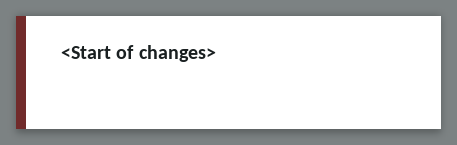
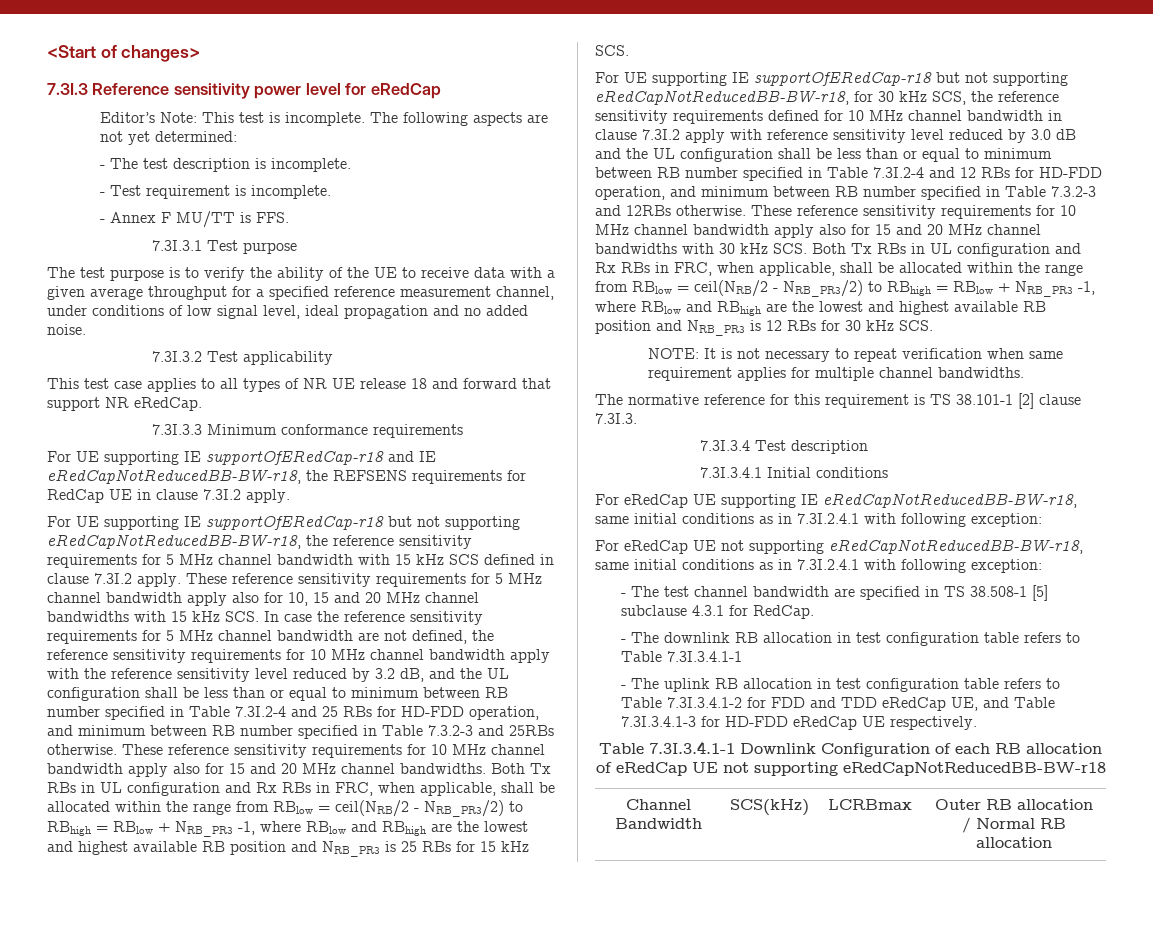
(216, 53) none -> [47,83,441,99] [99,112,548,126] [99,131,237,145] [99,158,351,172] [99,185,331,199] [99,211,289,228] [152,240,298,254] [47,267,555,281] [47,286,554,300] [47,305,528,319] [47,324,86,335] [152,351,334,365] [47,378,551,392] [47,397,202,411] [152,424,464,438] [47,450,436,465] [47,469,526,484] [47,489,290,503] [47,515,520,530] [47,534,472,549] [47,554,554,568] [47,573,542,587] [47,592,479,606] [47,611,483,625] [47,630,494,644] [47,649,550,663] [47,668,509,682] [47,687,508,701] [47,706,539,720] [47,725,554,739] [47,744,545,758] [47,763,551,777] [47,782,555,796] [47,800,523,817] [47,821,528,837] [47,841,529,857] [595,45,629,56] [595,71,1068,86] [595,90,1059,105] [595,110,1062,124] [595,129,1076,143] [595,148,1052,162] [595,167,1102,181] [595,186,1096,200] [595,205,1076,219] [595,224,1041,238] [595,243,1081,257] [595,262,1083,276] [595,280,1095,297] [595,301,1046,316] [595,320,933,336] [647,348,1063,362] [647,367,1024,381] [595,393,1081,409] [595,413,637,424] [700,440,869,454] [700,467,889,478] [595,493,1077,508] [595,513,1042,527] [595,539,1083,554] [595,559,1042,573] [621,585,1049,601] [621,605,815,619] [621,632,1081,646] [621,651,743,662] [621,678,1061,692] [621,697,1056,711] [621,716,978,730] [599,741,1102,757] [595,762,1106,776] [625,799,691,810] [614,818,702,829] [730,799,809,816] [828,799,912,810] [934,799,1093,810] [961,817,1066,833] [975,837,1052,848] // 7.3I.3 Reference sensitivity power level for eRedCap // Editor’s Note: This test is incomplete. The following aspects are not yet determined: // - The test description is incomplete. // - Test requirement is incomplete. // - Annex F MU/TT is FFS. // 7.3I.3.1 Test purpose // The test purpose is to verify the ability of the UE to receive data with a given average throughput for a specified reference measurement channel, under conditions of low signal level, ideal propagation and no added noise. // 7.3I.3.2 Test applicability // This test case applies to all types of NR UE release 18 and forward that support NR eRedCap. // 7.3I.3.3 Minimum conformance requirements // For UE supporting IE supportOfERedCap-r18 and IE eRedCapNotReducedBB-BW-r18, the REFSENS requirements for RedCap UE in clause 7.3I.2 apply. // For UE supporting IE supportOfERedCap-r18 but not supporting eRedCapNotReducedBB-BW-r18, the reference sensitivity requirements for 5 MHz channel bandwidth with 15 kHz SCS defined in clause 7.3I.2 apply. These reference sensitivity requirements for 5 MHz channel bandwidth apply also for 10, 15 and 20 MHz channel bandwidths with 15 kHz SCS. In case the reference sensitivity requirements for 5 MHz channel bandwidth are not defined, the reference sensitivity requirements for 10 MHz channel bandwidth apply with the reference sensitivity level reduced by 3.2 dB, and the UL configuration shall be less than or equal to minimum between RB number specified in Table 7.3I.2-4 and 25 RBs for HD-FDD operation, and minimum between RB number specified in Table 7.3.2-3 and 25RBs otherwise. These reference sensitivity requirements for 10 MHz channel bandwidth apply also for 15 and 20 MHz channel bandwidths. Both Tx RBs in UL configuration and Rx RBs in FRC, when applicable, shall be allocated within the range from RBlow = ceil(NRB/2 - NRB_PR3/2) to RBhigh = RBlow + NRB_PR3 -1, where RBlow and RBhigh are the lowest and highest available RB position and NRB_PR3 is 25 RBs for 15 kHz SCS. // For UE supporting IE supportOfERedCap-r18 but not supporting eRedCapNotReducedBB-BW-r18, for 30 kHz SCS, the reference sensitivity requirements defined for 10 MHz channel bandwidth in clause 7.3I.2 apply with reference sensitivity level reduced by 3.0 dB and the UL configuration shall be less than or equal to minimum between RB number specified in Table 7.3I.2-4 and 12 RBs for HD-FDD operation, and minimum between RB number specified in Table 7.3.2-3 and 12RBs otherwise. These reference sensitivity requirements for 10 MHz channel bandwidth apply also for 15 and 20 MHz channel bandwidths with 30 kHz SCS. Both Tx RBs in UL configuration and Rx RBs in FRC, when applicable, shall be allocated within the range from RBlow = ceil(NRB/2 - NRB_PR3/2) to RBhigh = RBlow + NRB_PR3 -1, where RBlow and RBhigh are the lowest and highest available RB position and NRB_PR3 is 12 RBs for 30 kHz SCS. // NOTE: It is not necessary to repeat verification when same requirement applies for multiple channel bandwidths. // The normative reference for this requirement is TS 38.101-1 [2] clause 7.3I.3. // 7.3I.3.4 Test description // 7.3I.3.4.1 Initial conditions // For eRedCap UE supporting IE eRedCapNotReducedBB-BW-r18, same initial conditions as in 7.3I.2.4.1 with following exception: // For eRedCap UE not supporting eRedCapNotReducedBB-BW-r18, same initial conditions as in 7.3I.2.4.1 with following exception: // - The test channel bandwidth are specified in TS 38.508-1 [5] subclause 4.3.1 for RedCap. // - The downlink RB allocation in test configuration table refers to Table 7.3I.3.4.1-1 // - The uplink RB allocation in test configuration table refers to Table 7.3I.3.4.1-2 for FDD and TDD eRedCap UE, and Table 7.3I.3.4.1-3 for HD-FDD eRedCap UE respectively. // Table 7.3I.3.4.1-1 Downlink Configuration of each RB allocation of eRedCap UE not supporting eRedCapNotReducedBB-BW-r18 // Channel Bandwidth | SCS(kHz) | LCRBmax | Outer RB allocation / Normal RB allocation

